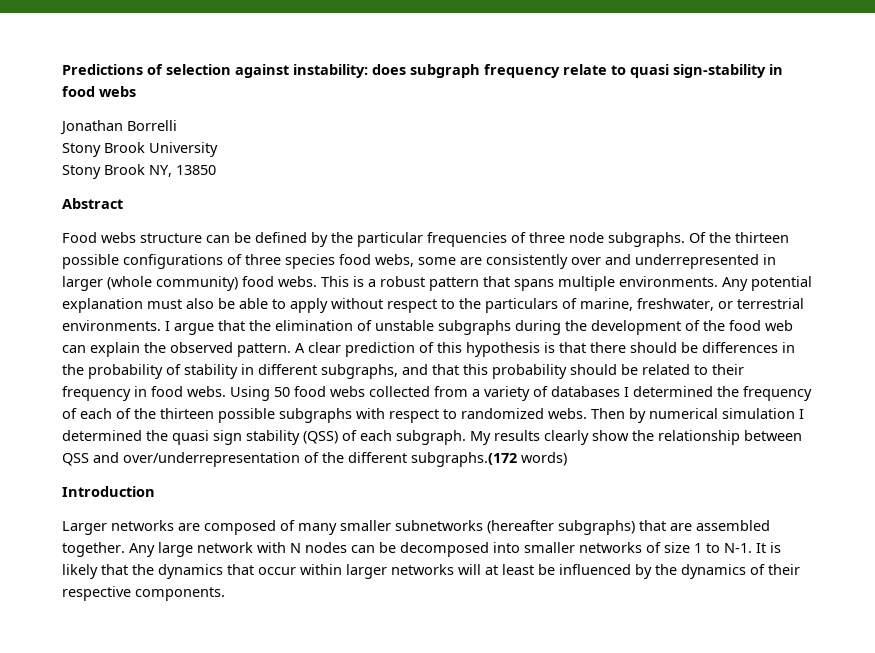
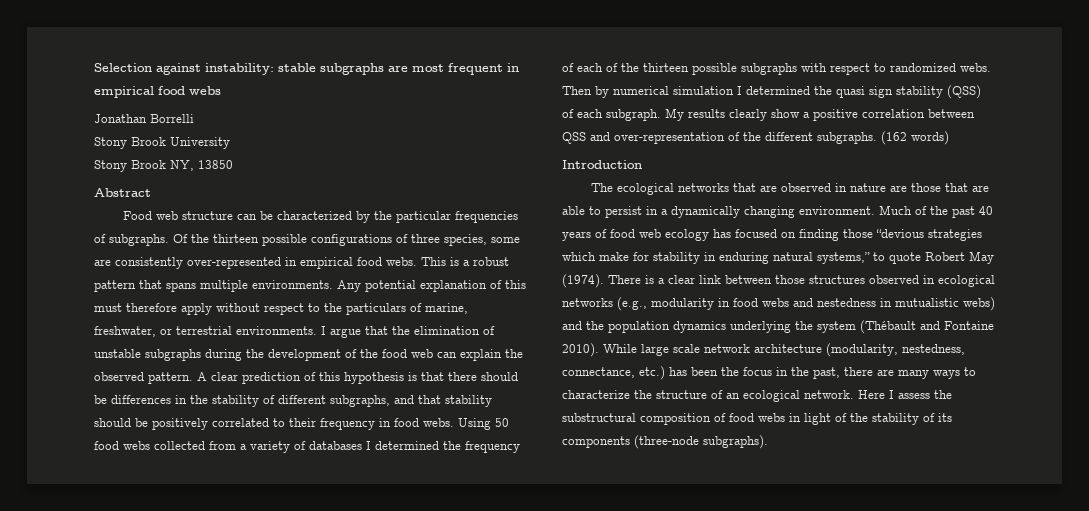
[62,64,783,78] Predictions of selection against instability: does subgraph frequency relate to quasi sign-stability in -> [94,63,519,75] [94,86,154,98] Selection against instability: stable subgraphs are most frequent in empirical
[101,232,136,243] webs -> [155,211,178,220] web
[255,232,307,243] defined -> [276,211,352,220] characterized
[529,232,604,243] three node -> (106, 238) none
[285,254,776,269] [62,276,238,291] species food webs, some are consistently over and underrepresented in larger (whole community) -> [444,234,520,246] [94,257,353,269] species, some are consistently over-represented in empirical
[147,298,286,309] must also be able to -> [490,280,526,289] [94,303,177,312] of this must therefore
[88,364,690,379] probability of stability in different subgraphs, and that this probability should be related -> [212,395,492,407] [94,418,269,430] stability of different subgraphs, and that stability should be positively correlated
[632,430,740,445] the relationship -> [803,109,925,121] a positive correlation
[123,452,300,467] over/underrepresentation -> [614,132,725,144] over-representation
[411,452,517,467] subgraphs.(172 -> [817,131,907,145] subgraphs. (162
[62,520,770,535] [62,542,781,557] [62,564,800,579] [62,586,225,601] Larger networks are composed of many smaller subnetworks (hereafter subgraphs) that are assembled together. Any large network with N nodes can be decomposed into smaller networks of size 1 to N-1. It is likely that the dynamics that occur within larger networks will at least be influenced by the dynamics of their respective components. -> [590,183,989,195] [562,205,993,218] [562,229,982,241] [562,251,994,264] [562,274,995,288] [562,297,995,311] [562,320,994,334] [562,343,965,357] [562,366,976,380] [562,390,952,402] [562,413,952,425] [562,435,768,449] The ecological networks that are observed in nature are those that are able to persist in a dynamically changing environment. Much of the past 40 years of food web ecology has focused on finding those “devious strategies which make for stability in enduring natural systems,” to quote Robert May (1974). There is a clear link between those structures observed in ecological networks (e.g., modularity in food webs and nestedness in mutualistic webs) and the population dynamics underlying the system (Thébault and Fontaine 2010). While large scale network architecture (modularity, nestedness, connectance, etc.) has been the focus in the past, there are many ways to characterize the structure of an ecological network. Here I assess the substructural composition of food webs in light of the stability of its components (three-node subgraphs).

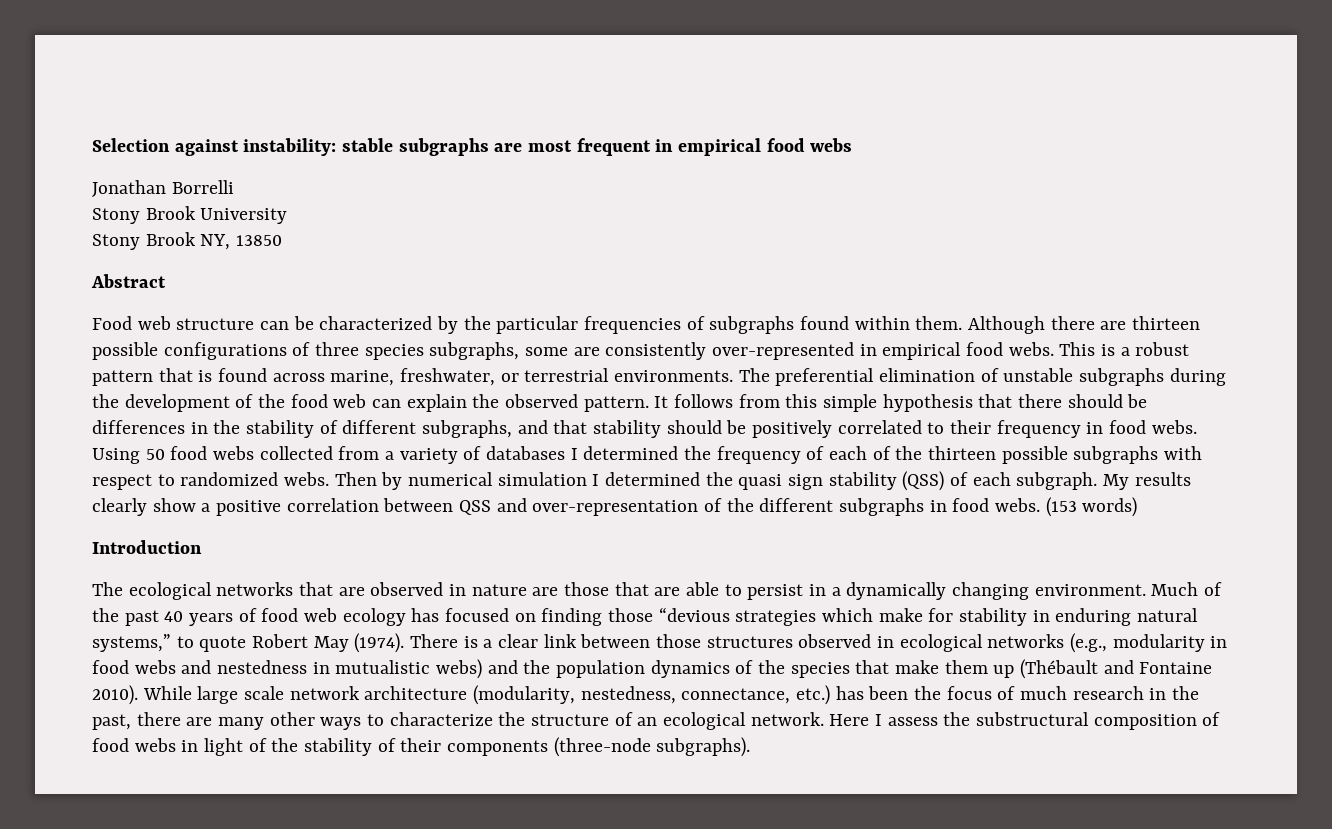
[109,234,209,246] subgraphs. Of the -> [709,316,1127,334] subgraphs found within them. Although there are
[444,234,487,246] species, -> [364,342,520,360] species subgraphs,
[166,280,526,292] [94,303,422,315] spans multiple environments. Any potential explanation of this must therefore apply without respect to the particulars of -> [198,368,325,382] is found across
[321,326,410,338] I argue that the -> [738,368,875,386] The preferential
[197,372,417,384] A clear prediction of this hypothesis is -> [654,394,973,412] It follows from this simple hypothesis
[817,131,907,145] subgraphs. (162 -> [839,497,1077,517] subgraphs in food webs. (153
[730,321,856,333] underlying the system -> [735,660,1015,678] of the species that make them up
(772, 371) none -> [997,686,1144,700] of much research
(929, 374) none -> [269,712,315,726] other
[938,413,952,422] its -> [400,738,442,752] their

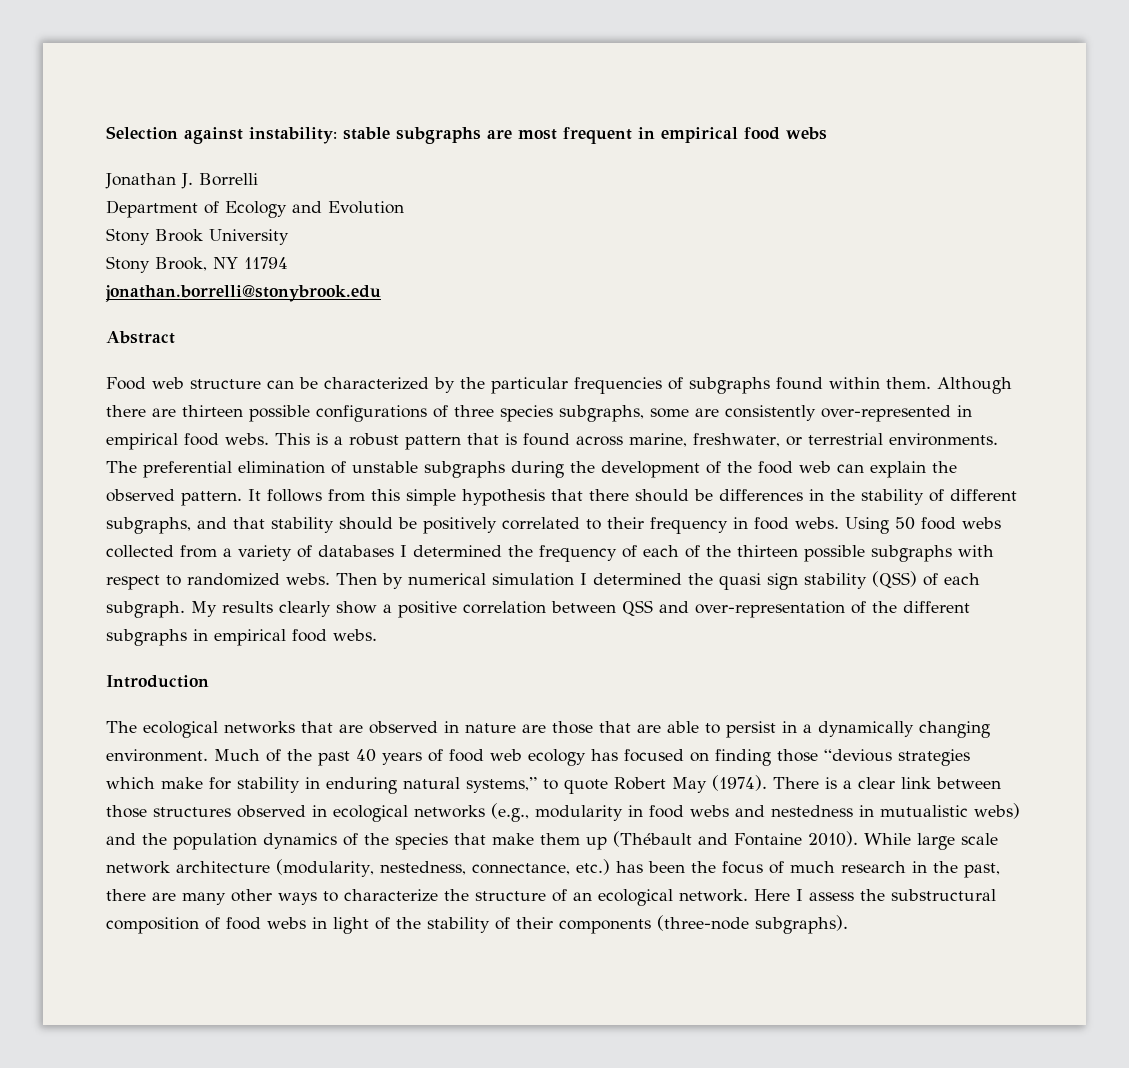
(166, 188) none -> [181,173,193,189] J.
(234, 187) none -> [106,200,404,218] // Department of Ecology and Evolution
[145,232,283,250] Brook NY, 13850 -> [155,257,288,271] [105,285,381,302] Brook, NY 11794 // jonathan.borrelli@stonybrook.edu
[952,497,1138,517] food webs. (153 words) -> [214,629,377,646] empirical food webs.

